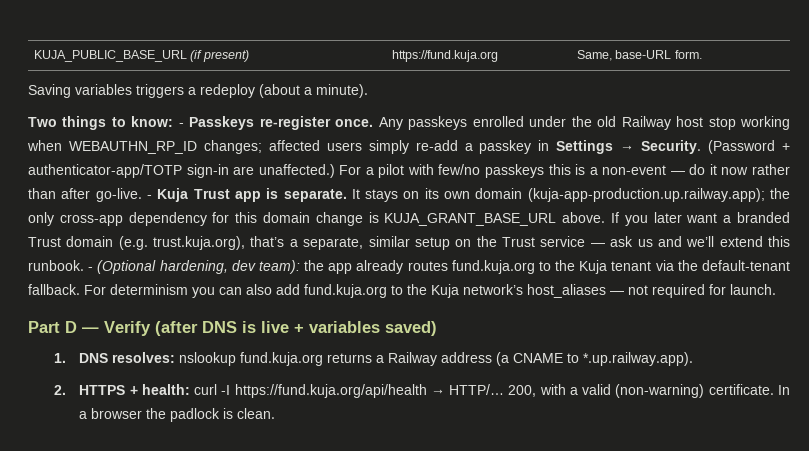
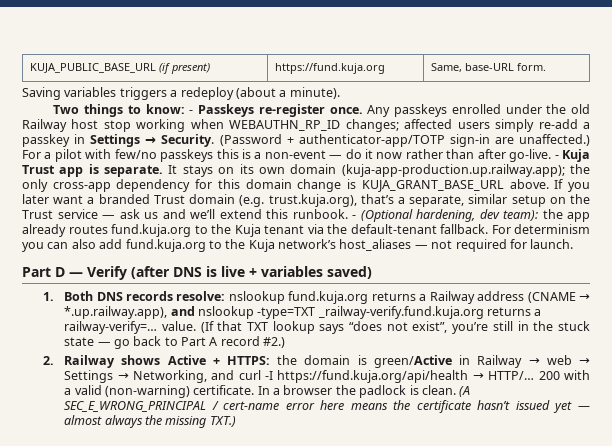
[79,352,176,363] DNS resolves: -> [64,291,226,301] Both DNS records resolve:
[496,352,694,366] [53,384,190,395] (a CNAME to *.up.railway.app). // 2. HTTPS + health: -> [527,292,591,303] [64,306,542,319] [64,321,591,334] [64,336,286,349] [43,355,591,368] [64,370,235,383] (CNAME → *.up.railway.app), and nslookup -type=TXT _railway-verify.fund.kuja.org returns a railway-verify=… value. (If that TXT lookup says “does not exist”, you’re still in the stuck state — go back to Part A record #2.) // 2. Railway shows Active + HTTPS: the domain is green/Active in Railway → web → Settings → Networking, and
[508,385,537,397] 200, -> [538,371,560,380] 200
(276, 413) none -> [459,386,471,397] [64,400,590,413] [64,415,236,428] (A SEC_E_WRONG_PRINCIPAL / cert-name error here means the certificate hasn’t issued yet — almost always the missing TXT.)

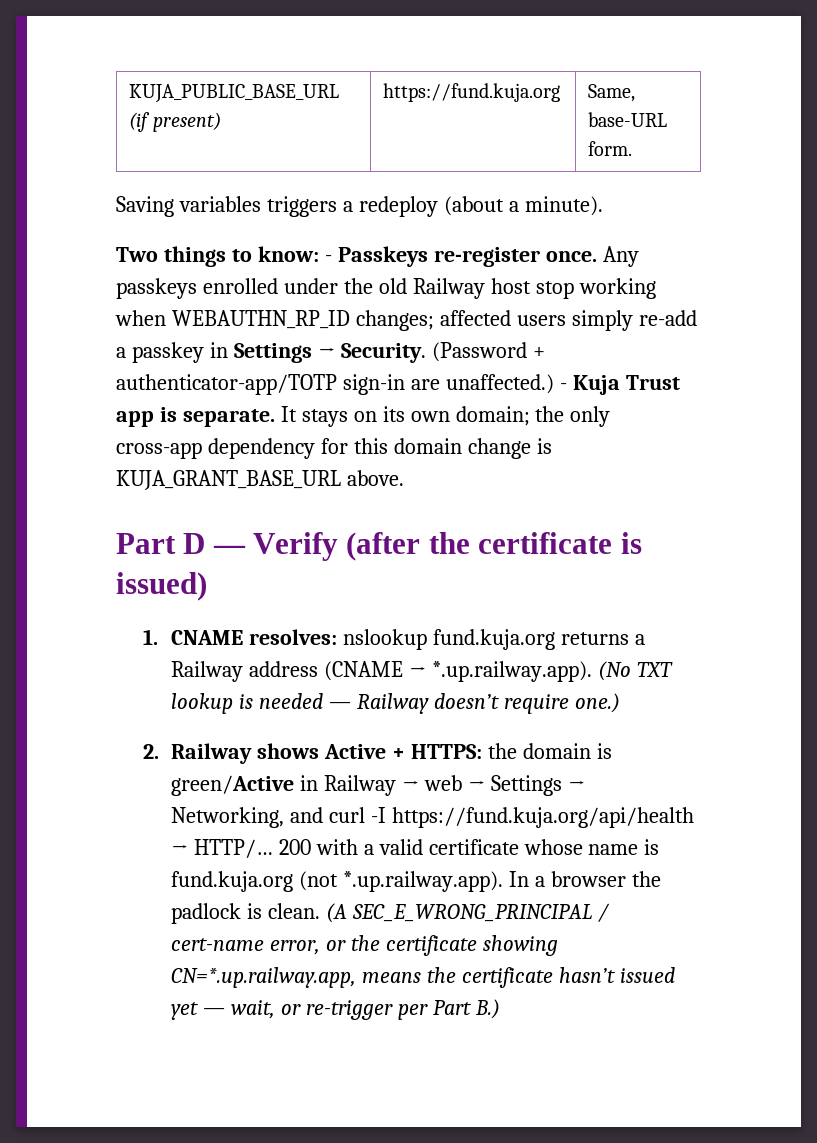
[22,149,552,162] For a pilot with few/no passkeys this is a non-event — do it now rather than after go-live. -> (554, 384) none
[290,164,565,177] domain (kuja-app-production.up.railway.app); -> [455,406,530,426] domain;
[554,179,591,192] [22,194,590,207] [22,209,590,222] [22,224,590,237] [22,239,574,252] If you later want a branded Trust domain (e.g. trust.kuja.org), that’s a separate, similar setup on the Trust service — ask us and we’ll extend this runbook. - (Optional hardening, dev team): the app already routes fund.kuja.org to the Kuja tenant via the default-tenant fallback. For determinism you can also add fund.kuja.org to the Kuja network’s host_aliases — not required for launch. -> (404, 478) none
[173,266,372,279] [43,291,226,301] DNS is live + variables saved) // 1. Both DNS records resolve: -> [428,532,642,554] [116,572,207,601] [143,629,337,645] the certificate is issued) // 1. CNAME resolves:
[64,306,542,319] [64,321,591,334] [64,336,286,349] *.up.railway.app), and nslookup -type=TXT _railway-verify.fund.kuja.org returns a railway-verify=… value. (If that TXT lookup says “does not exist”, you’re still in the stuck state — go back to Part A record #2.) -> [431,661,673,682] [170,693,620,714] *.up.railway.app). (No TXT lookup is needed — Railway doesn’t require one.)
[104,385,255,398] (non-warning) certificate. -> [428,839,660,855] [170,871,503,892] certificate whose name is fund.kuja.org (not *.up.railway.app).
[285,400,345,410] error here -> [269,935,558,956] [170,967,356,988] error, or the certificate showing CN=*.up.railway.app,
[64,415,236,428] almost always the missing TXT.) -> [230,999,500,1020] wait, or re-trigger per Part B.)

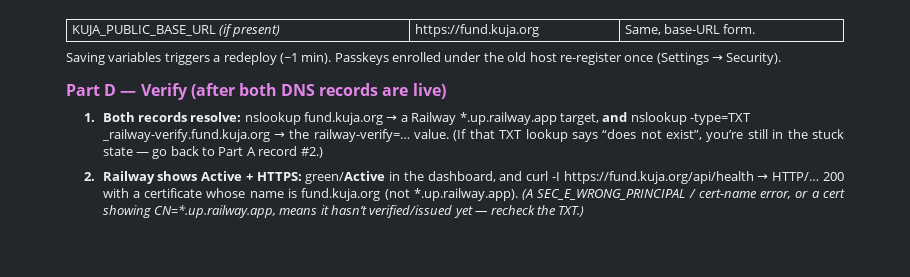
[443,196,603,216] [116,246,639,267] [116,278,656,299] [115,310,697,331] [116,342,545,363] [116,374,680,395] [116,406,611,427] [116,438,552,459] [116,470,404,490] (about a minute). // Two things to know: - Passkeys re-register once. Any passkeys enrolled under the old Railway host stop working when WEBAUTHN_RP_ID changes; affected users simply re-add a passkey in Settings → Security. (Password + authenticator-app/TOTP sign-in are unaffected.) - Kuja Trust app is separate. It stays on its own domain; the only cross-app dependency for this domain change is KUJA_GRANT_BASE_URL above. -> [279,52,782,65] (~1 min). Passkeys enrolled under the old host re-register once (Settings → Security).
[428,532,642,554] [116,572,207,601] [143,629,337,645] the certificate is issued) // 1. CNAME resolves: -> [238,83,446,99] [84,112,242,122] both DNS records are live) // 1. Both records resolve:
[560,632,629,645] returns -> [386,115,398,122] →
[248,661,673,682] [170,693,620,714] address (CNAME → *.up.railway.app). (No TXT lookup is needed — Railway doesn’t require one.) -> [459,112,752,125] [101,129,844,142] [102,146,323,159] *.up.railway.app target, and nslookup -type=TXT _railway-verify.fund.kuja.org → the railway-verify=… value. (If that TXT lookup says “does not exist”, you’re still in the stuck state — go back to Part A record #2.)
[487,743,612,759] [170,775,585,796] [170,807,284,828] the domain is green/Active in Railway → web → Settings → Networking, -> [305,171,496,184] green/Active in the dashboard,
[378,839,423,855] valid -> (140, 194) none
[508,871,661,887] [170,903,320,924] In a browser the padlock is clean. -> (518, 194) none
[350,935,477,956] the certificate -> [811,189,846,198] a cert
[426,967,675,988] [170,999,500,1020] the certificate hasn’t issued yet — wait, or re-trigger per Part B.) -> [320,205,585,218] it hasn’t verified/issued yet — recheck the TXT.)

